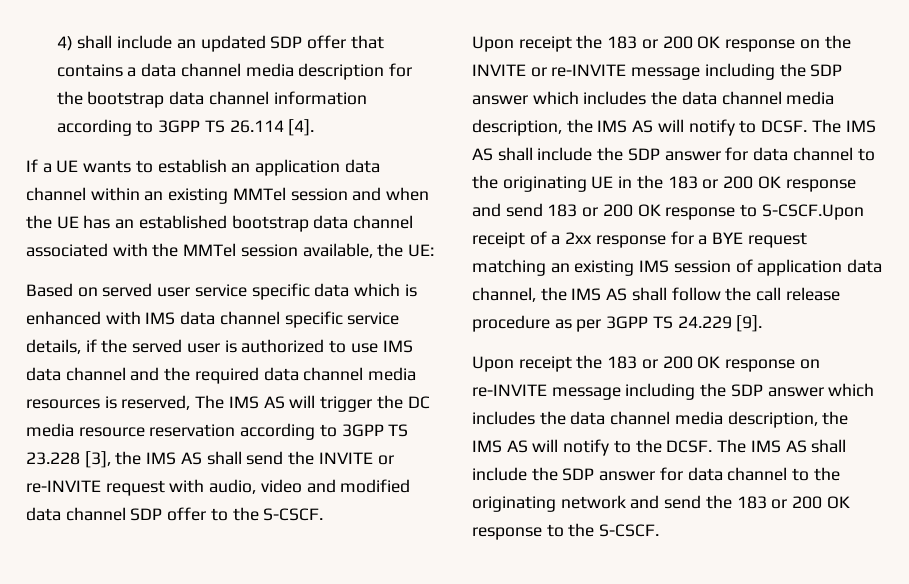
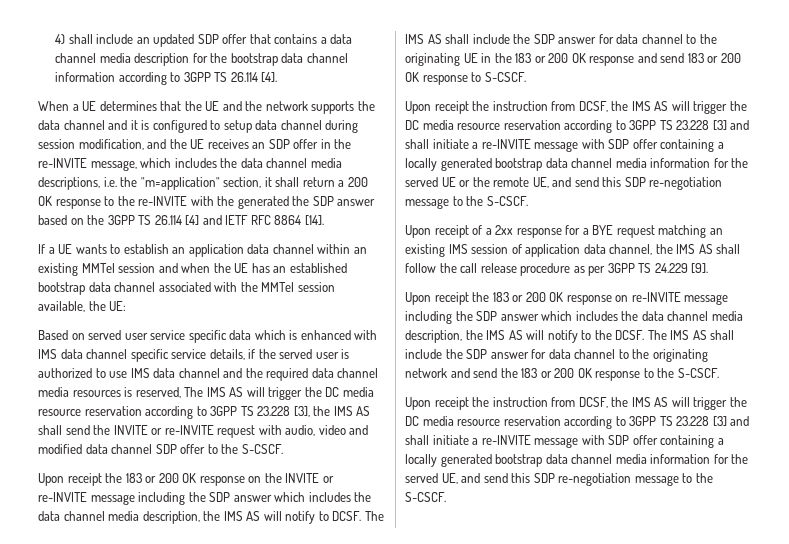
(315, 127) none -> [38,101,375,114] [38,120,359,133] [38,139,352,150] [38,158,342,171] [38,177,368,190] [38,196,376,209] [38,215,324,225] // When a UE determines that the UE and the network supports the data channel and it is configured to setup data channel during session modification, and the UE receives an SDP offer in the re-INVITE message, which includes the data channel media descriptions, i.e. the "m=application" section, it shall return a 200 OK response to the re-INVITE with the generated the SDP answer based on the 3GPP TS 26.114 [4] and IETF RFC 8864 [14].
[761,204,864,220] S-CSCF.Upon -> [484,72,526,82] [405,101,747,114] [405,120,750,133] [405,139,724,152] [405,158,749,171] [405,177,723,190] [405,196,528,209] [405,225,431,238] S-CSCF. // Upon receipt the instruction from DCSF, the IMS AS will trigger the DC media resource reservation according to 3GPP TS 23.228 [3] and shall initiate a re-INVITE message with SDP offer containing a locally generated bootstrap data channel media information for the served UE or the remote UE, and send this SDP re-negotiation message to the S-CSCF. // Upon
(660, 530) none -> [405,397,747,410] [405,416,750,429] [405,435,724,448] [405,454,749,467] [405,473,713,486] [405,492,446,502] // Upon receipt the instruction from DCSF, the IMS AS will trigger the DC media resource reservation according to 3GPP TS 23.228 [3] and shall initiate a re-INVITE message with SDP offer containing a locally generated bootstrap data channel media information for the served UE, and send this SDP re-negotiation message to the S-CSCF.

